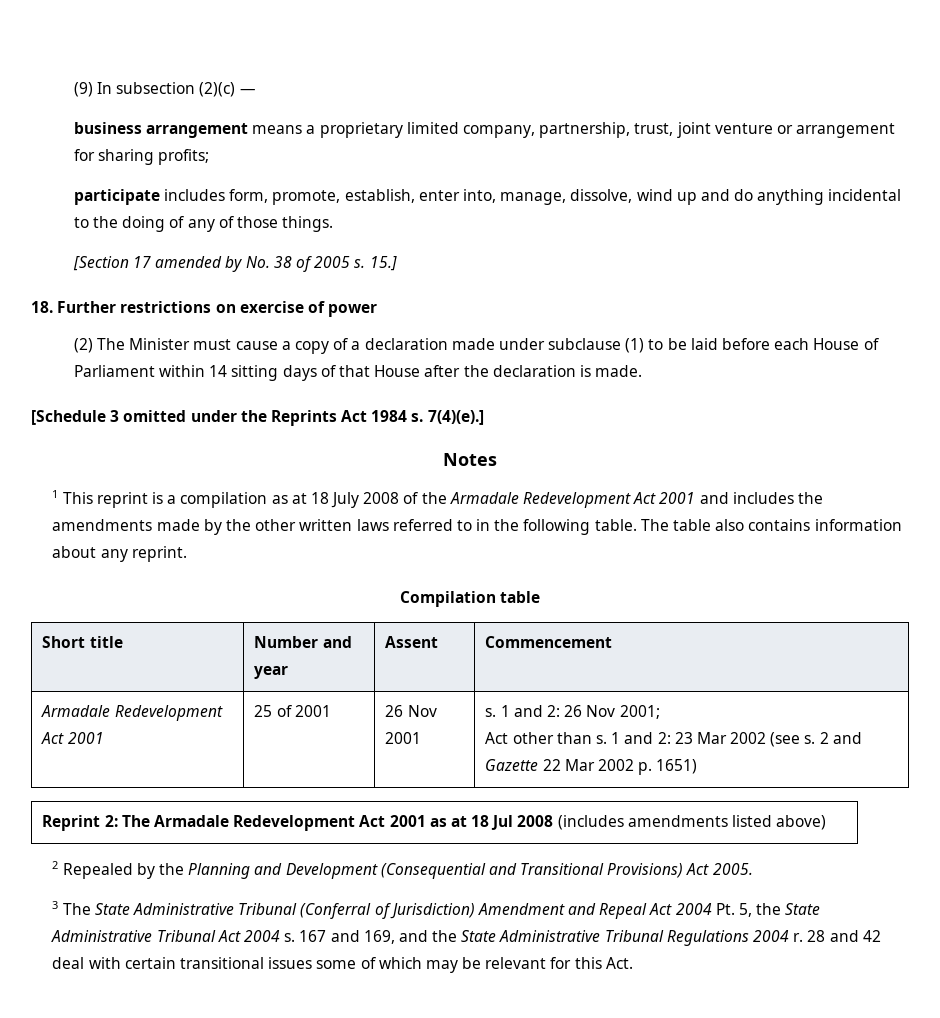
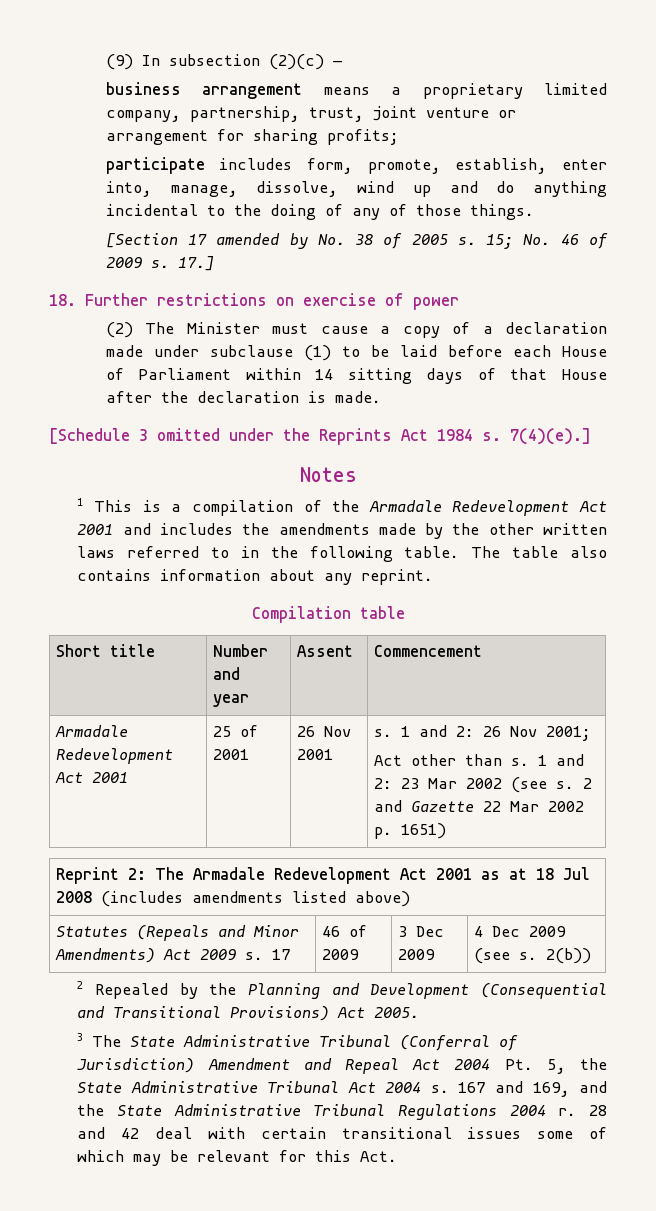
[369,256,397,271] 15.] -> [486,233,609,249] [105,256,214,271] 15; No. 46 of 2009 s. 17.]
[96,492,148,508] reprint -> (133, 506) none
[271,492,400,508] as at 18 July 2008 -> (293, 508) none
(827, 822) none -> [55,925,299,941] [54,948,290,963] [321,925,367,937] [321,949,359,960] [397,926,444,937] [397,949,435,960] [473,926,566,937] [473,948,591,964] // Statutes (Repeals and Minor Amendments) Act 2009 s. 17 | 46 of 2009 | 3 Dec 2009 | 4 Dec 2009 (see s. 2(b))

